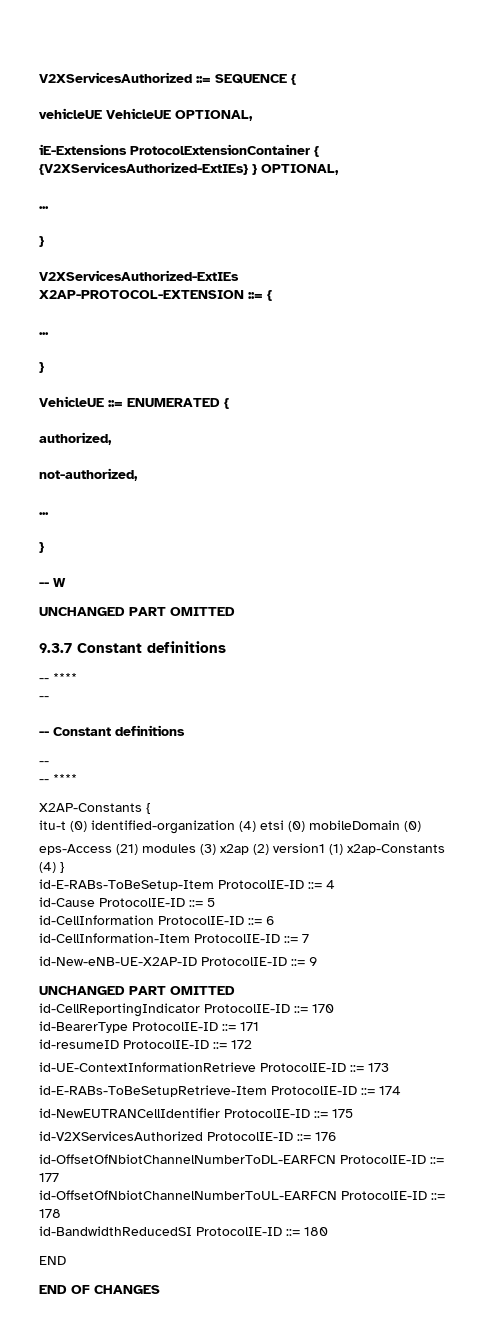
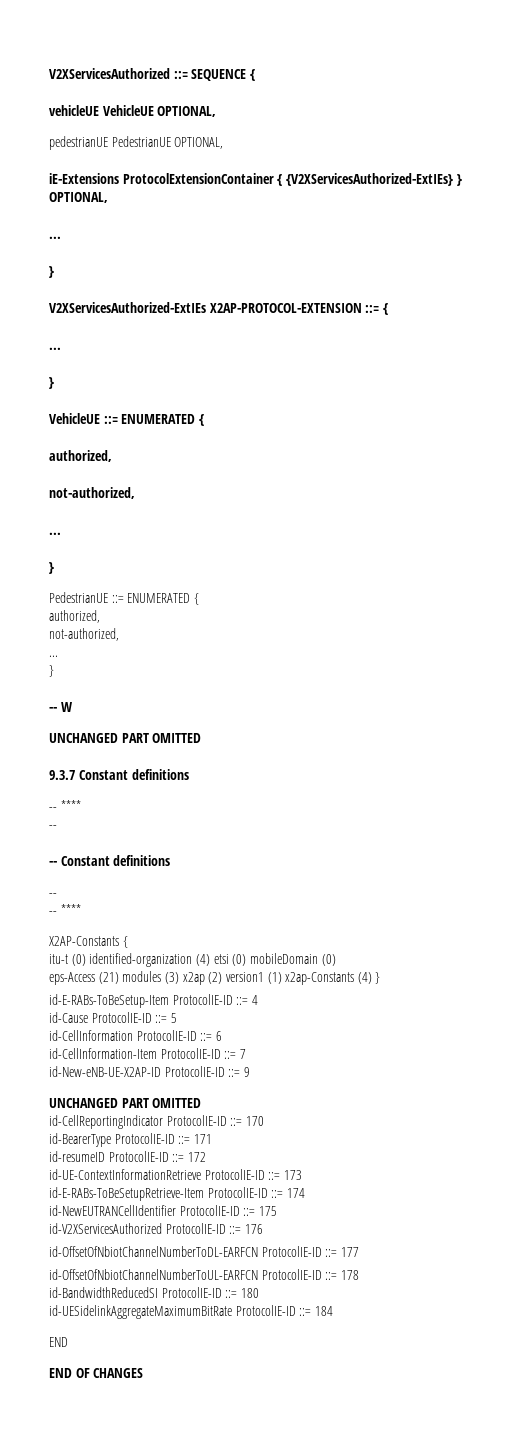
(253, 115) none -> [49,136,224,150] // pedestrianUE PedestrianUE OPTIONAL,
(44, 547) none -> [49,592,199,605] [49,610,100,623] [49,628,119,641] [49,655,58,657] [49,665,54,677] // PedestrianUE ::= ENUMERATED { // authorized, // not-authorized, // ... // }
(328, 1231) none -> [49,1305,333,1319] // id-UESidelinkAggregateMaximumBitRate ProtocolIE-ID ::= 184

